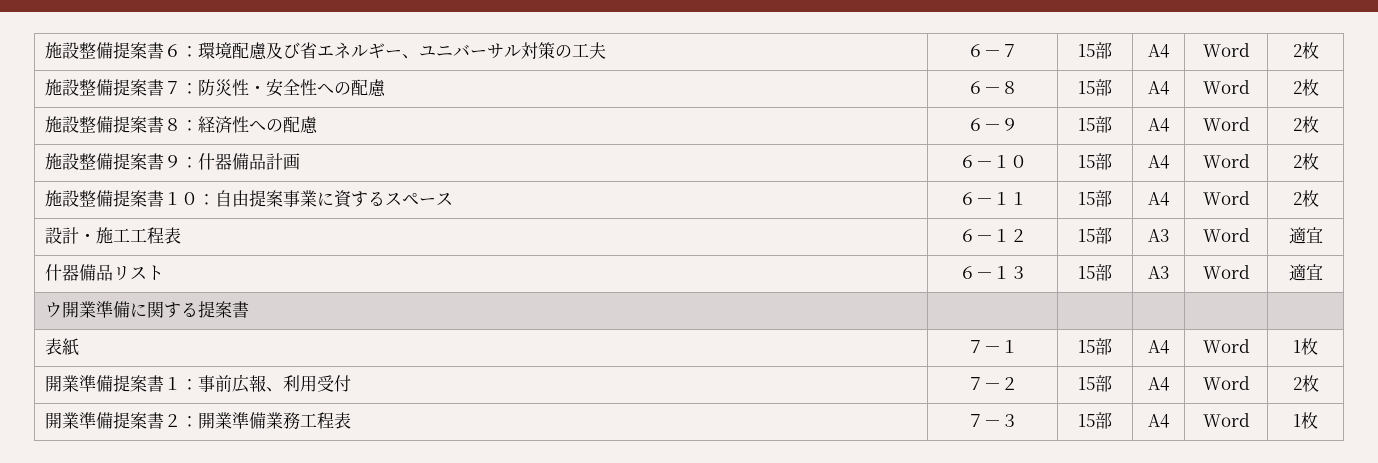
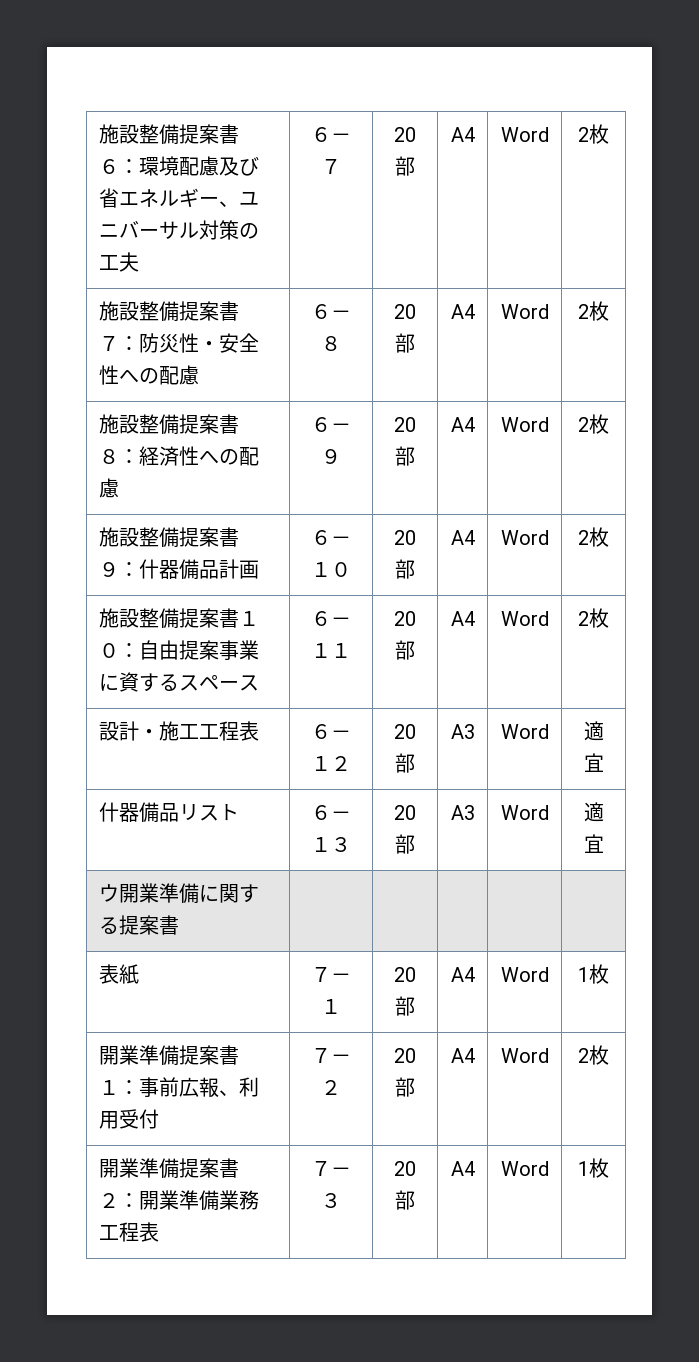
[1078,44,1095,57] 15 -> [394,127,416,142] 20
[1078,81,1095,94] 15 -> [394,304,416,319] 20
[1078,118,1095,131] 15 -> [394,417,416,432] 20
[1078,155,1095,168] 15 -> [394,530,416,545] 20
[1078,192,1095,205] 15 -> [394,611,416,626] 20
[1078,229,1095,242] 15 -> [394,724,416,739] 20
[1078,266,1095,279] 15 -> [394,805,416,820] 20
[1078,340,1095,353] 15 -> [394,967,416,982] 20
[1078,377,1095,390] 15 -> [394,1048,416,1063] 20
[1078,414,1095,427] 15 -> [394,1161,416,1176] 20

